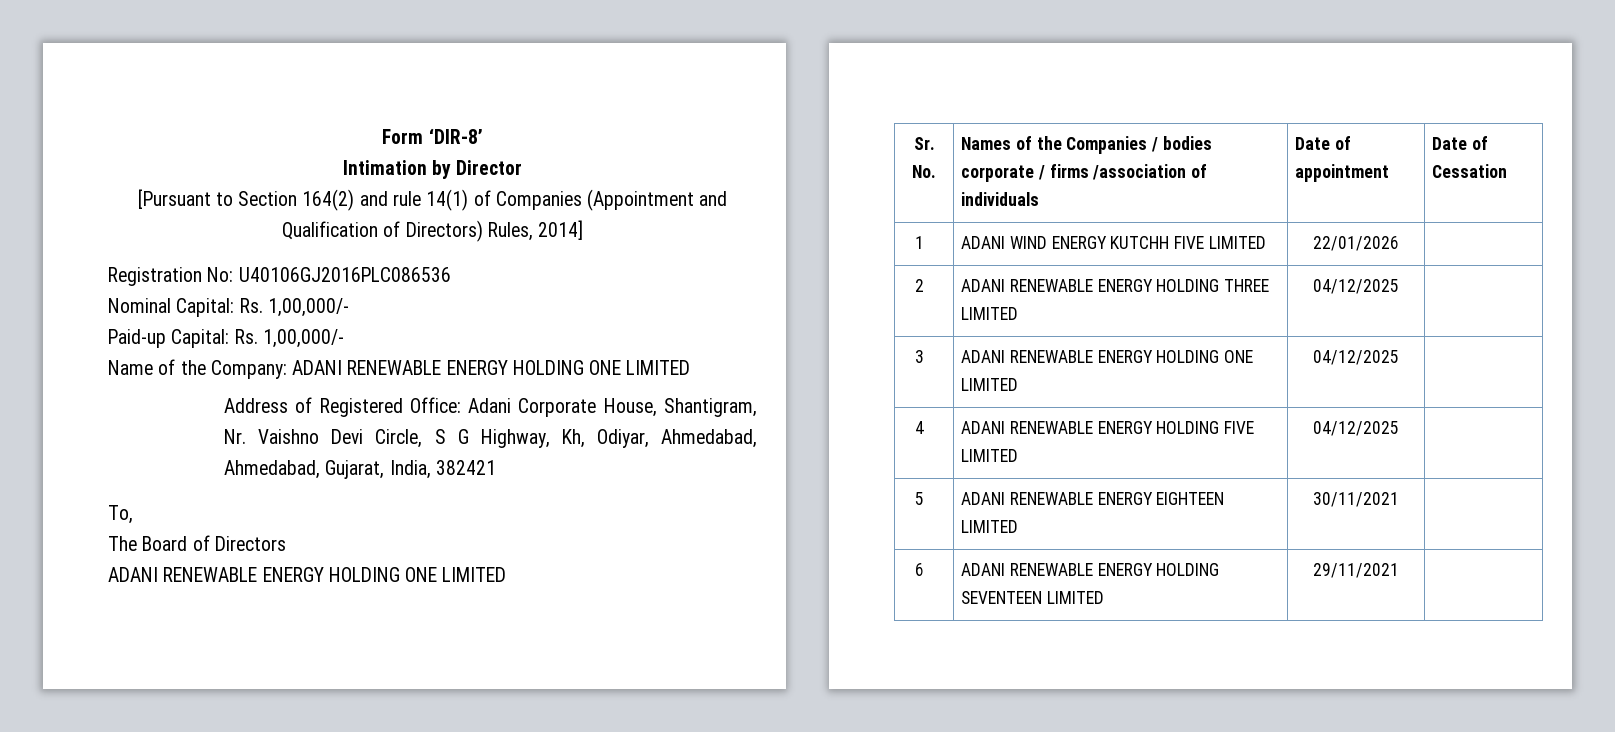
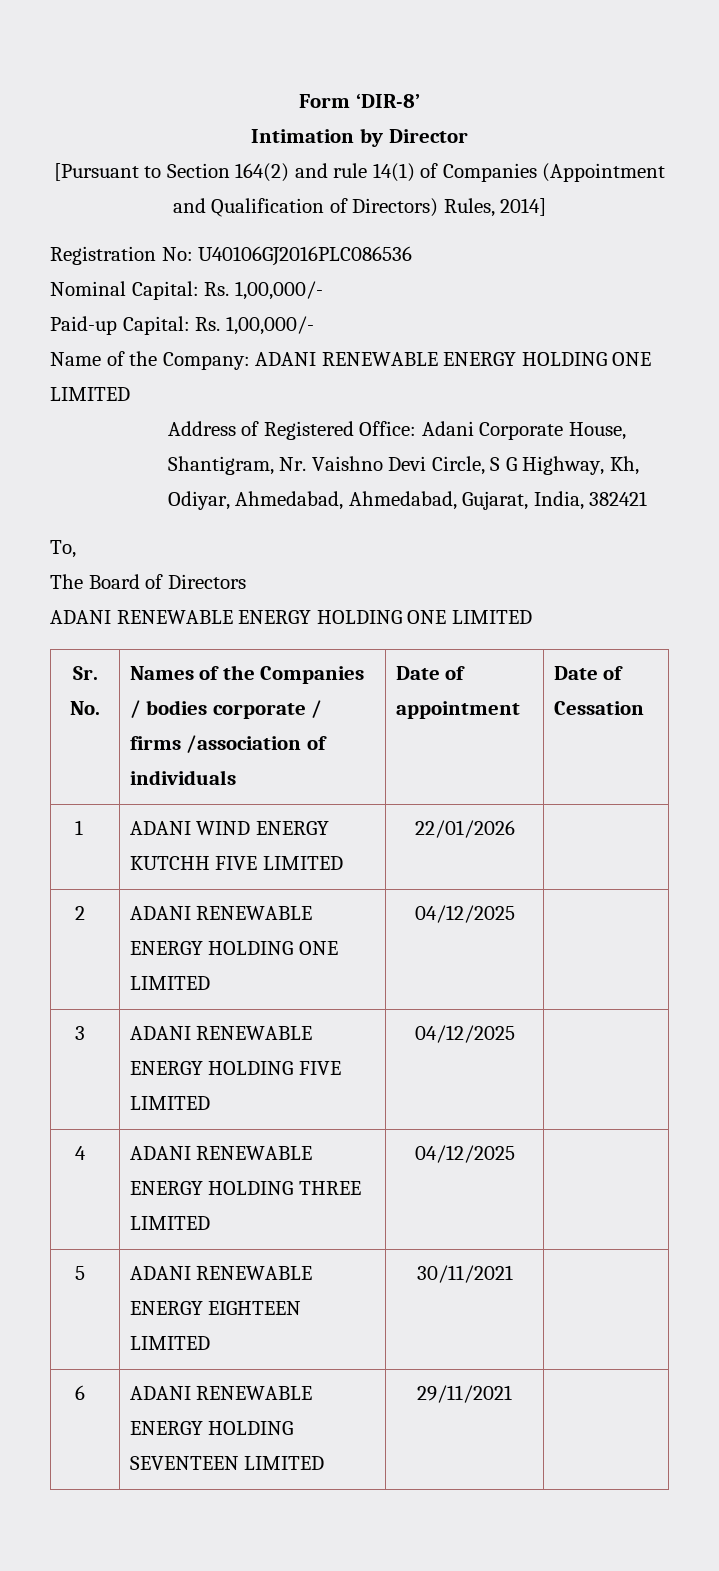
[1223,279,1269,292] THREE -> [298,941,338,955] ONE
[1223,350,1253,363] ONE -> [298,1061,341,1075] FIVE
[1223,421,1254,434] FIVE -> [298,1181,361,1195] THREE

